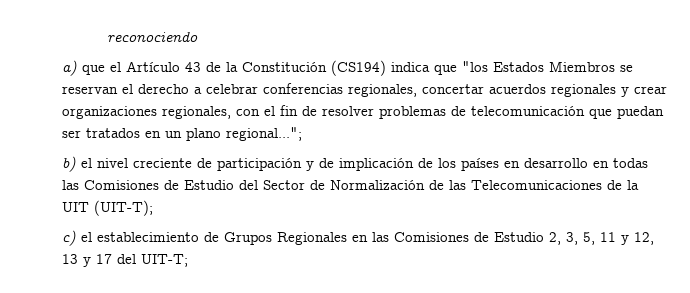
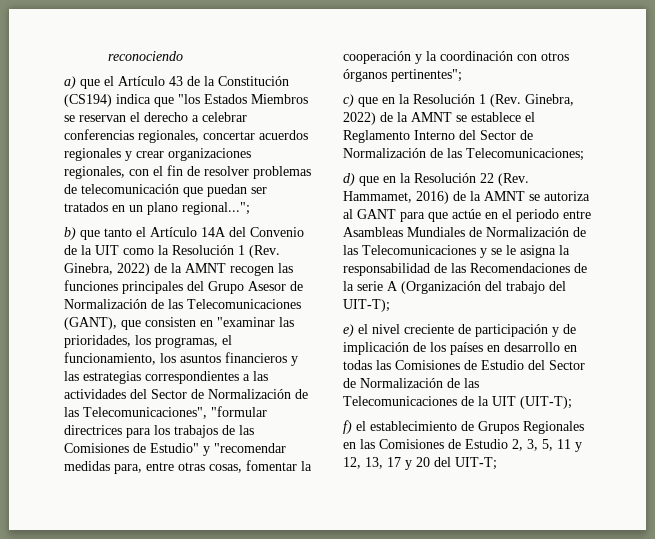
(76, 164) none -> [80,227,304,240] [64,245,280,258] [64,263,293,276] [64,280,303,294] [64,299,301,309] [64,317,294,330] [64,335,232,348] [64,352,298,366] [64,371,268,384] [64,389,308,399] [64,406,267,419] [64,425,254,438] [64,443,286,456] [64,460,312,474] [343,51,569,64] [343,69,462,82] [343,94,574,107] [343,112,535,125] [343,130,533,143] [343,148,584,161] [343,173,529,186] [343,191,590,204] [343,209,591,222] [343,227,586,237] [343,245,570,258] [343,263,587,276] [343,281,566,294] [343,299,390,312] [343,324,354,337] que tanto el Artículo 14A del Convenio de la UIT como la Resolución 1 (Rev. Ginebra, 2022) de la AMNT recogen las funciones principales del Grupo Asesor de Normalización de las Telecomunicaciones (GANT), que consisten en "examinar las prioridades, los programas, el funcionamiento, los asuntos financieros y las estrategias correspondientes a las actividades del Sector de Normalización de las Telecomunicaciones", "formular directrices para los trabajos de las Comisiones de Estudio" y "recomendar medidas para, entre otras cosas, fomentar la cooperación y la coordinación con otros órganos pertinentes"; // c) que en la Resolución 1 (Rev. Ginebra, 2022) de la AMNT se establece el Reglamento Interno del Sector de Normalización de las Telecomunicaciones; // d) que en la Resolución 22 (Rev. Hammamet, 2016) de la AMNT se autoriza al GANT para que actúe en el periodo entre Asambleas Mundiales de Normalización de las Telecomunicaciones y se le asigna la responsabilidad de las Recomendaciones de la serie A (Organización del trabajo del UIT-T); // e)
[62,230,76,246] c) -> [343,420,352,434] f)
[62,254,112,267] 13 y 17 -> [365,457,430,470] 13, 17 y 20

